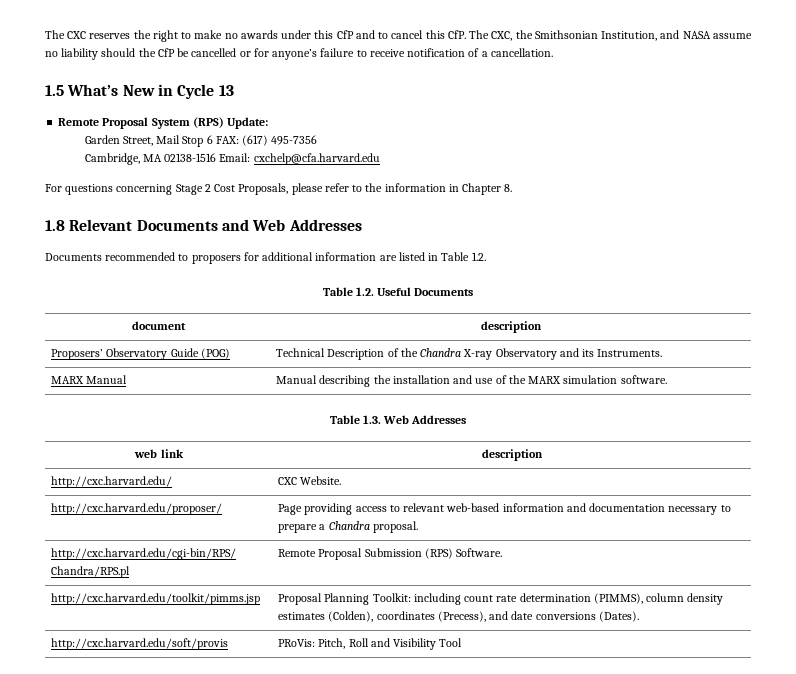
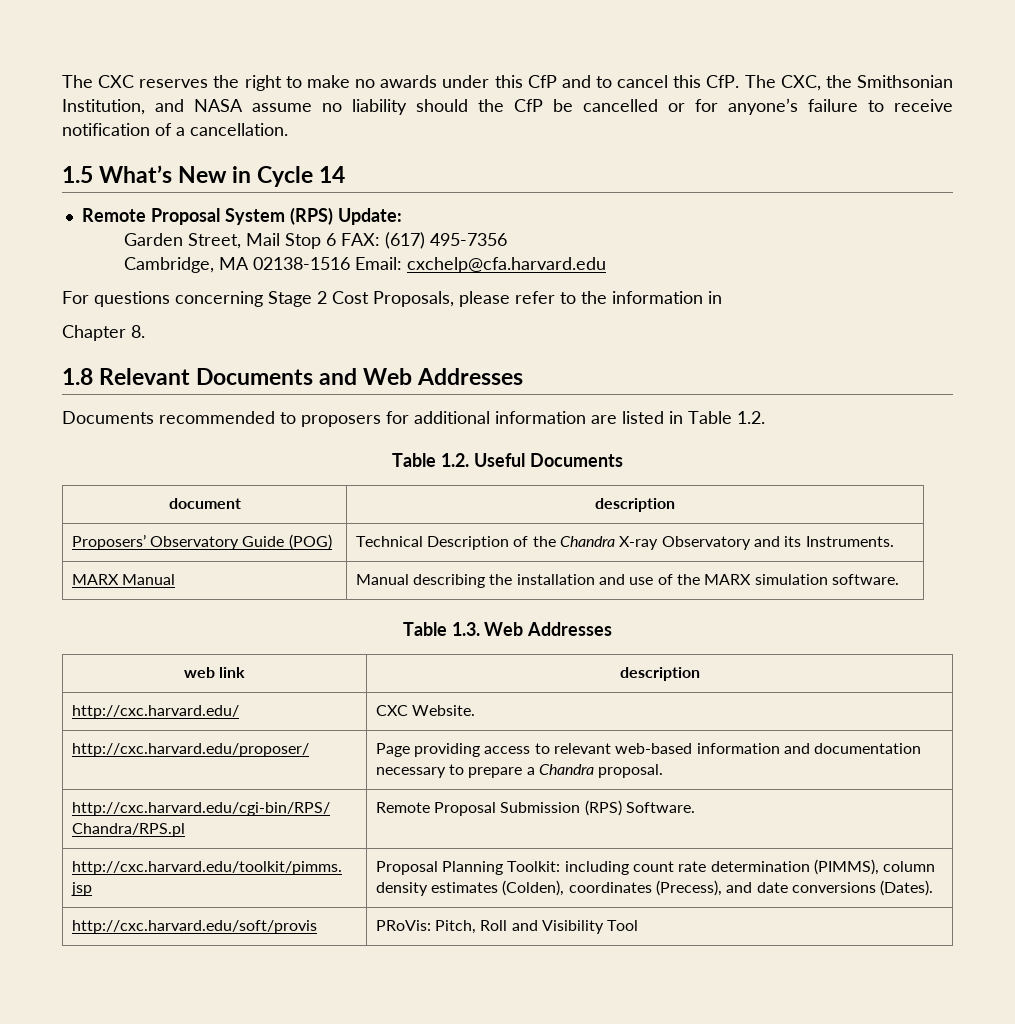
[218,85,234,96] 13 -> [319,166,346,183] 14
(459, 188) none -> (722, 297) //

